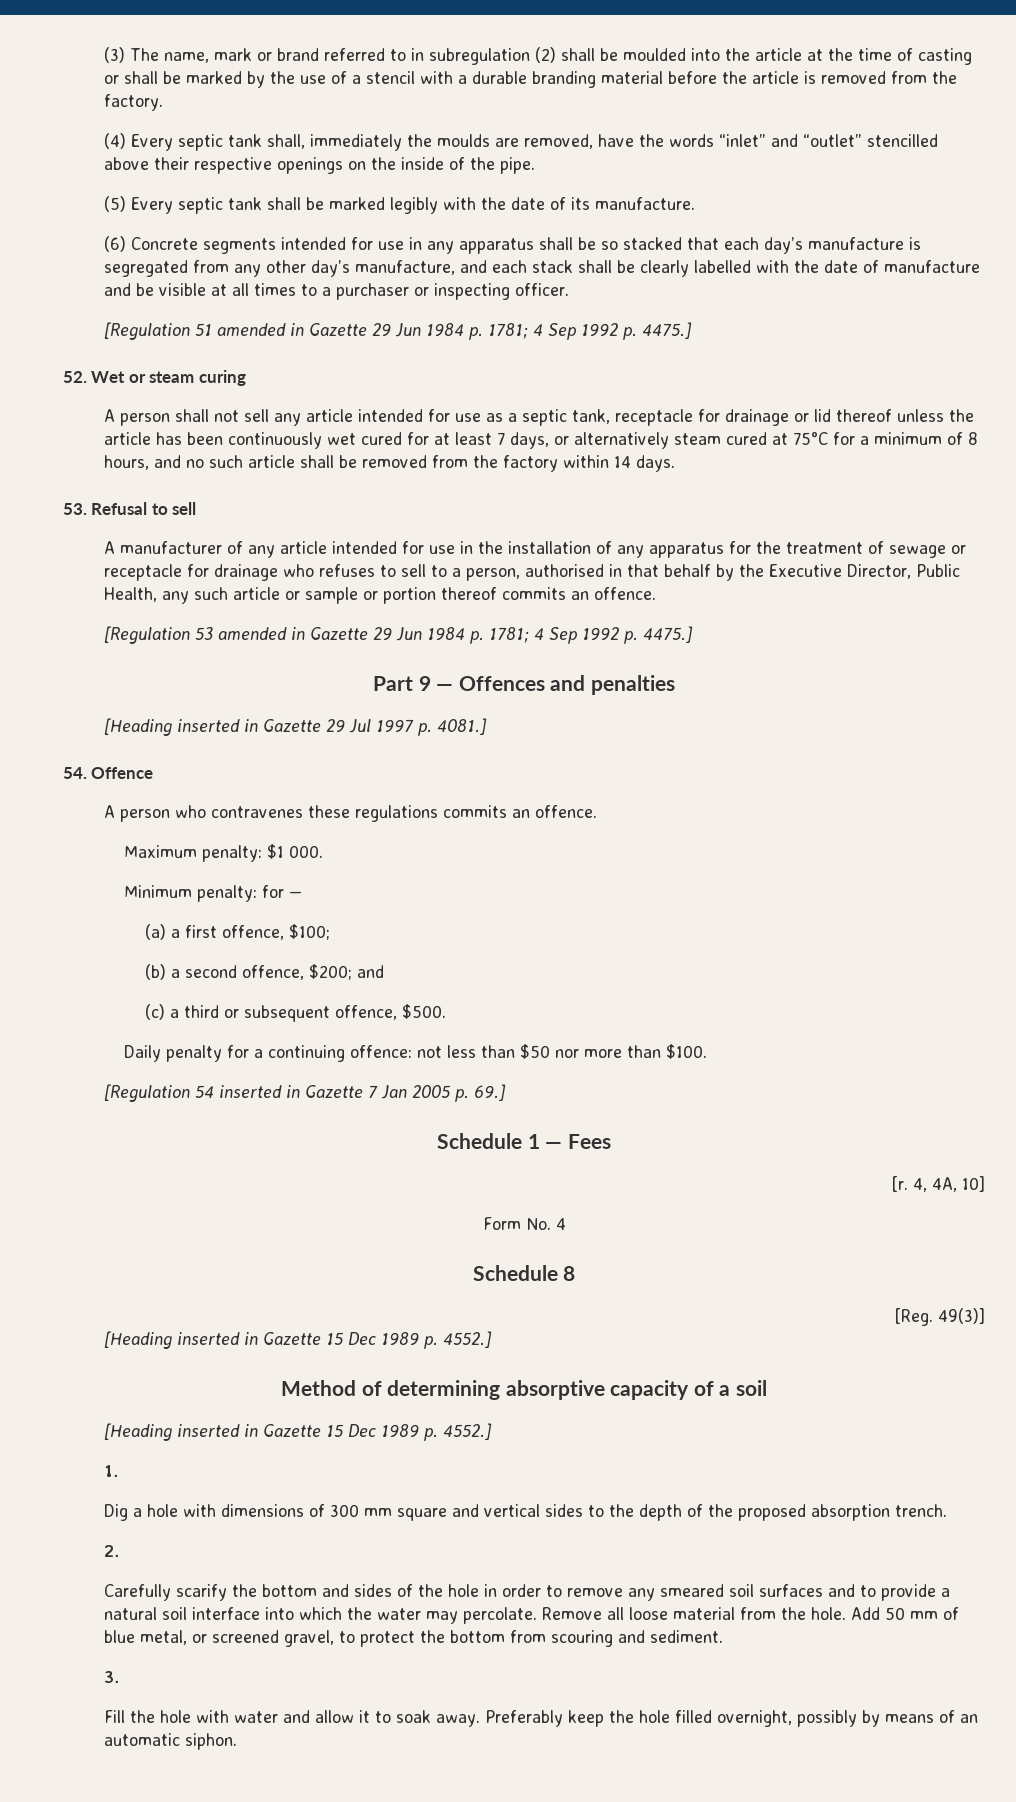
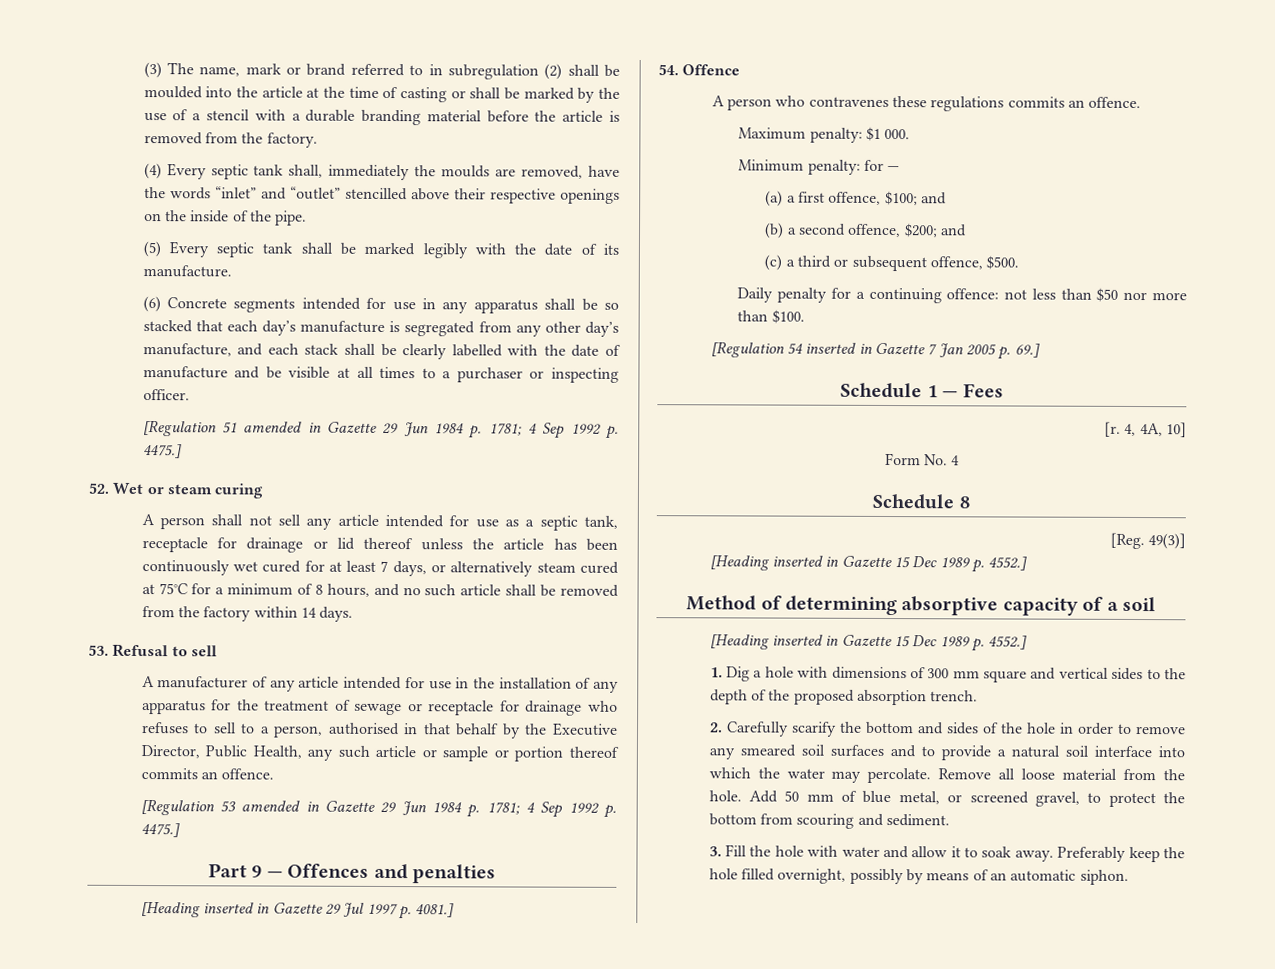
(330, 932) none -> [920,192,947,205] and
(118, 1471) // -> (723, 672) none
(119, 1551) // -> (723, 727) none
(119, 1677) // -> (722, 851) none

